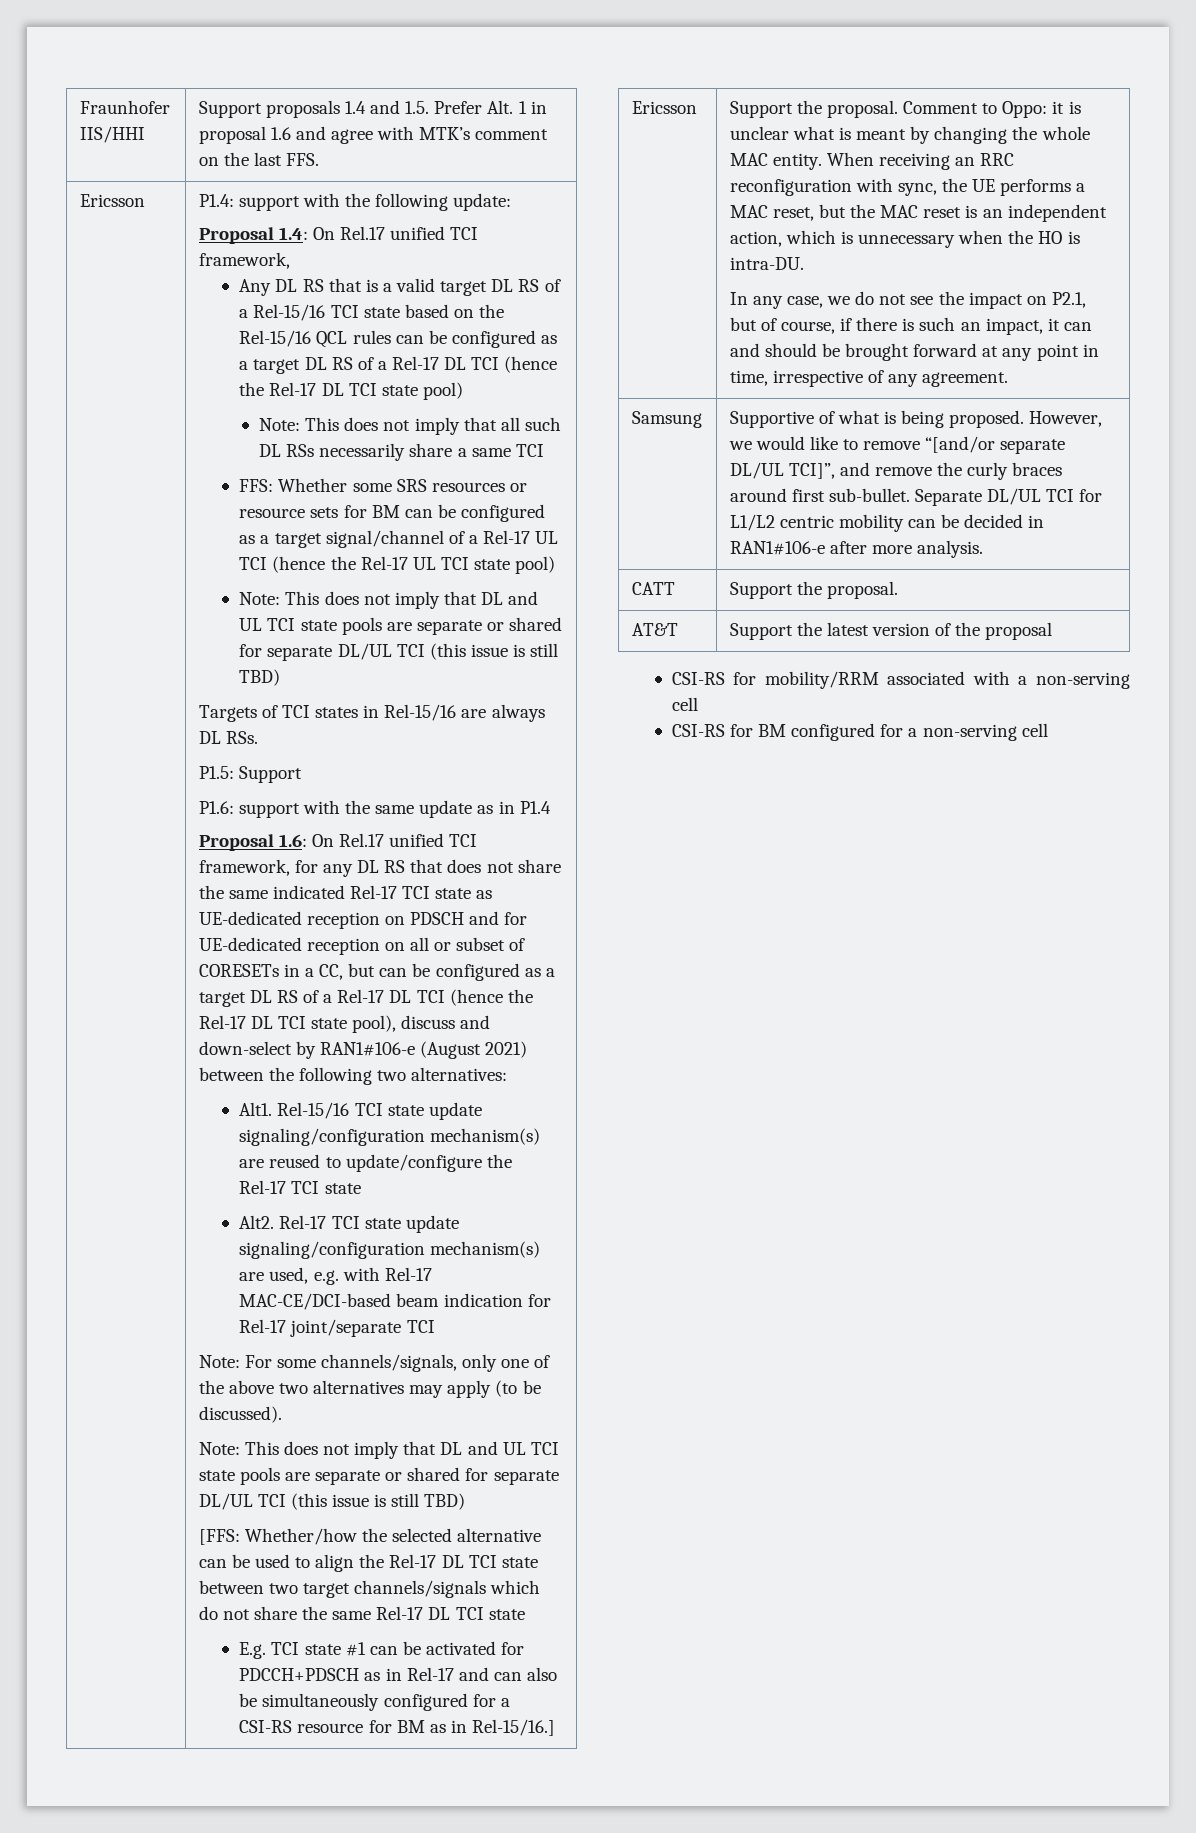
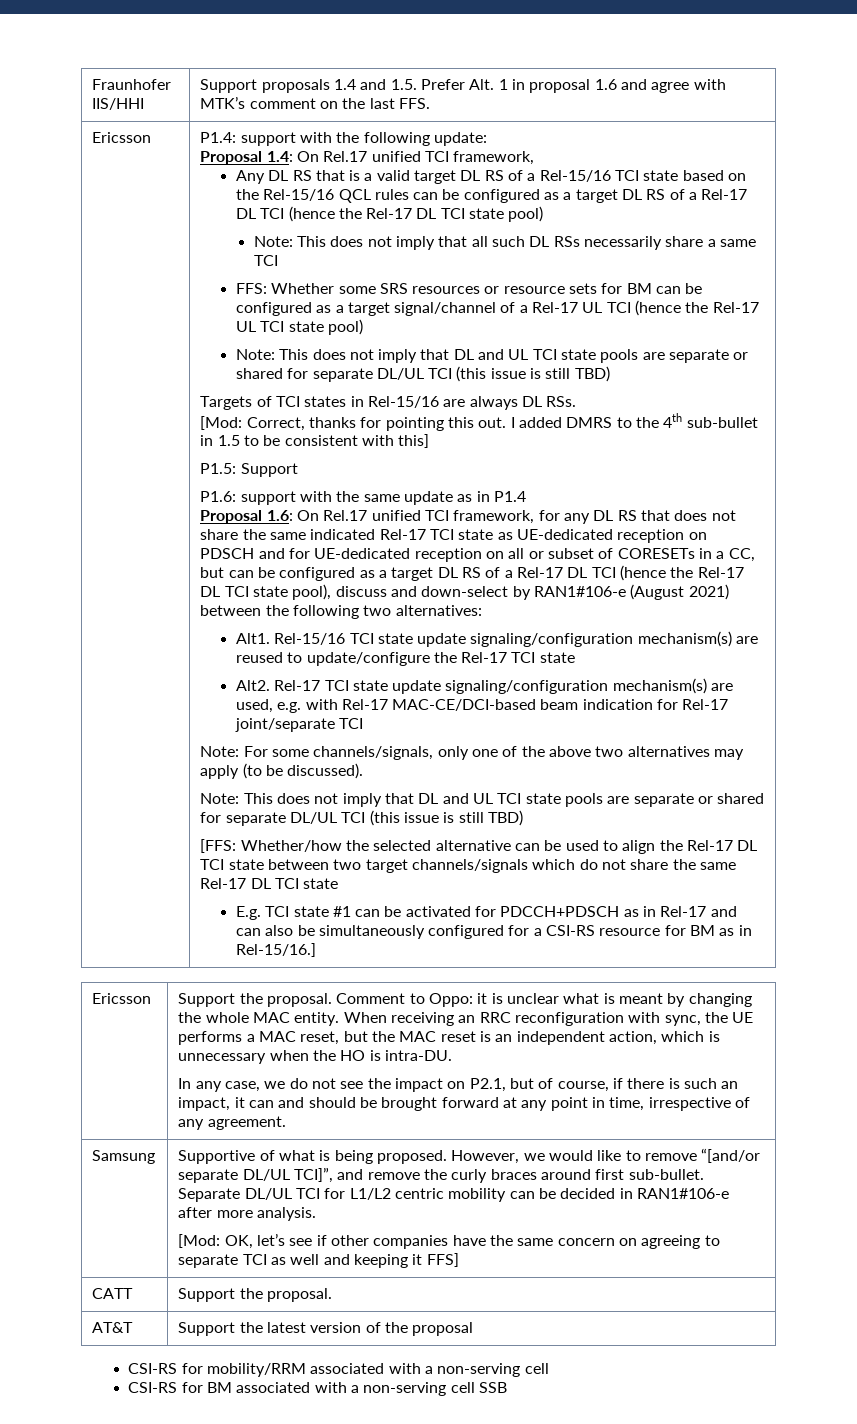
(258, 737) none -> [200,413,758,431] [200,434,430,448] // [Mod: Correct, thanks for pointing this out. I added DMRS to the 4th sub-bullet in 1.5 to be consistent with this]
(984, 549) none -> [178,1233,720,1249] [178,1253,459,1268] // [Mod: OK, let’s see if other companies have the same concern on agreeing to separate TCI as well and keeping it FFS]
[791,723,1048,741] configured for a non-serving cell -> [236,1382,507,1396] associated with a non-serving cell SSB

